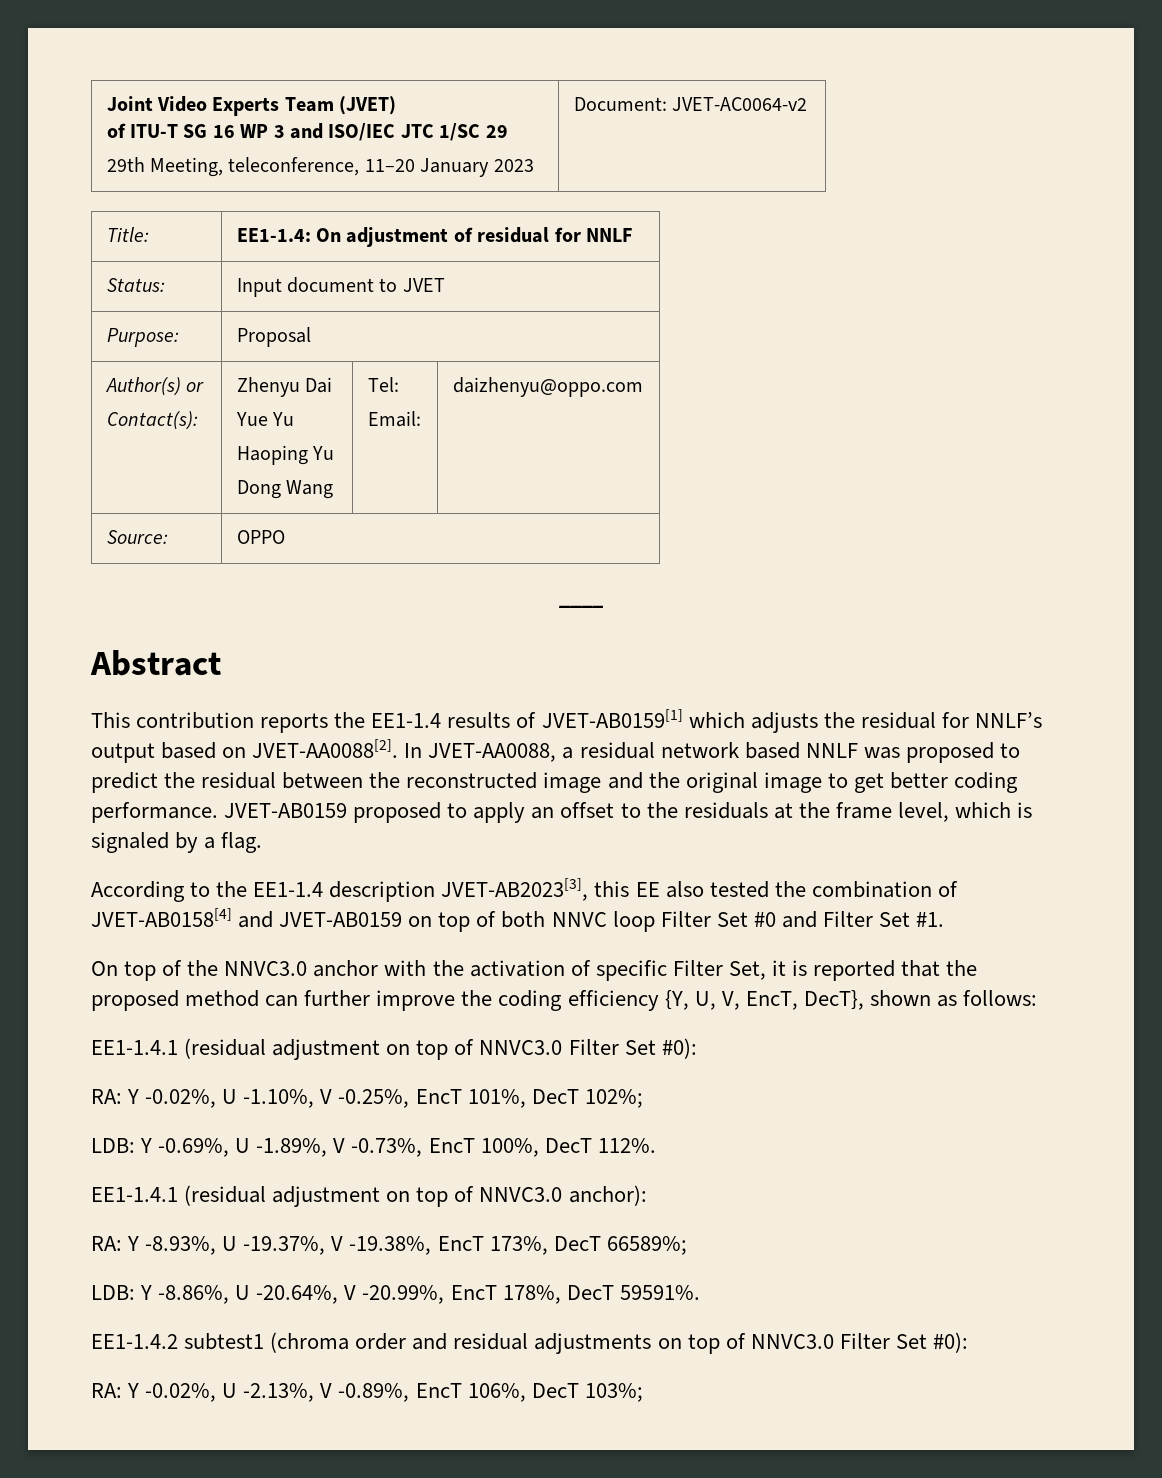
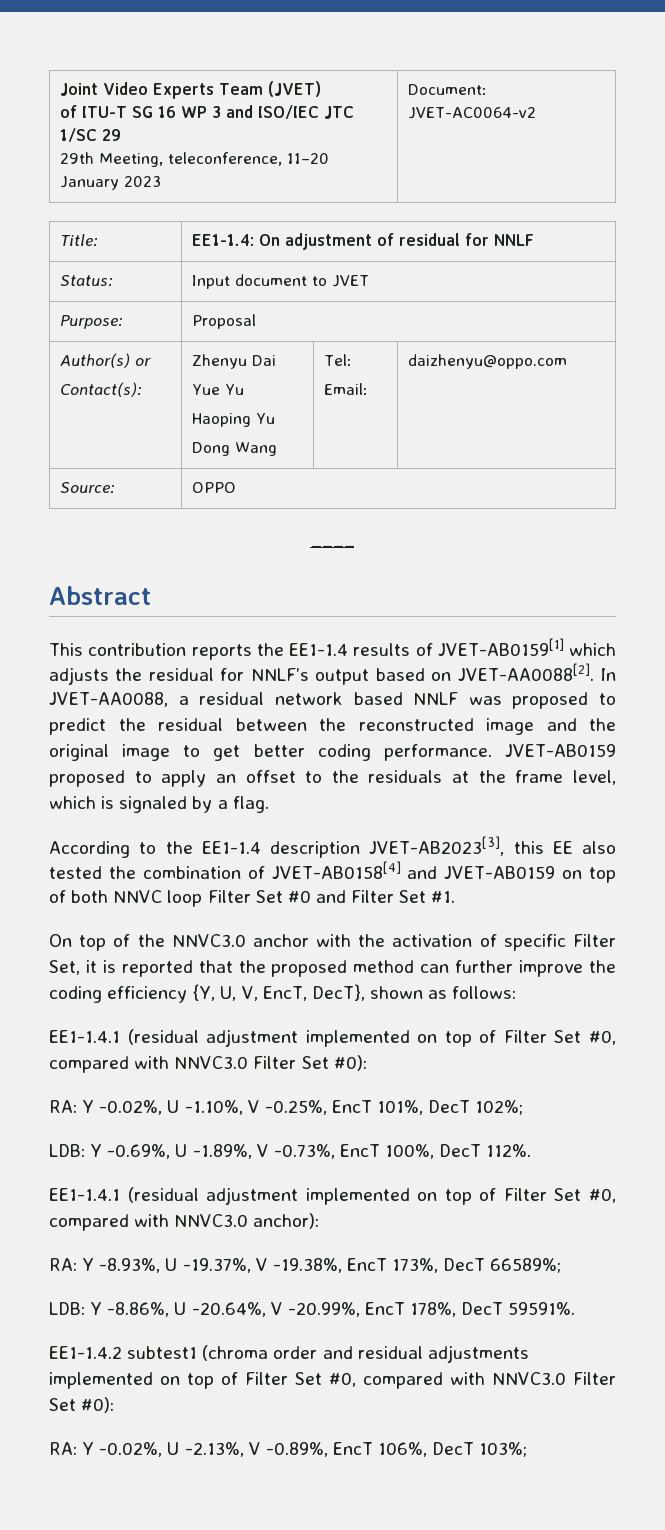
[386,1039,475,1060] on top of -> [305,1030,616,1047] [49,1056,170,1073] implemented on top of Filter Set #0, compared with
[386,1186,475,1207] on top of -> [305,1188,616,1205] [49,1214,170,1231] implemented on top of Filter Set #0, compared with
[657,1333,746,1354] on top of -> [49,1372,485,1389] implemented on top of Filter Set #0, compared with

